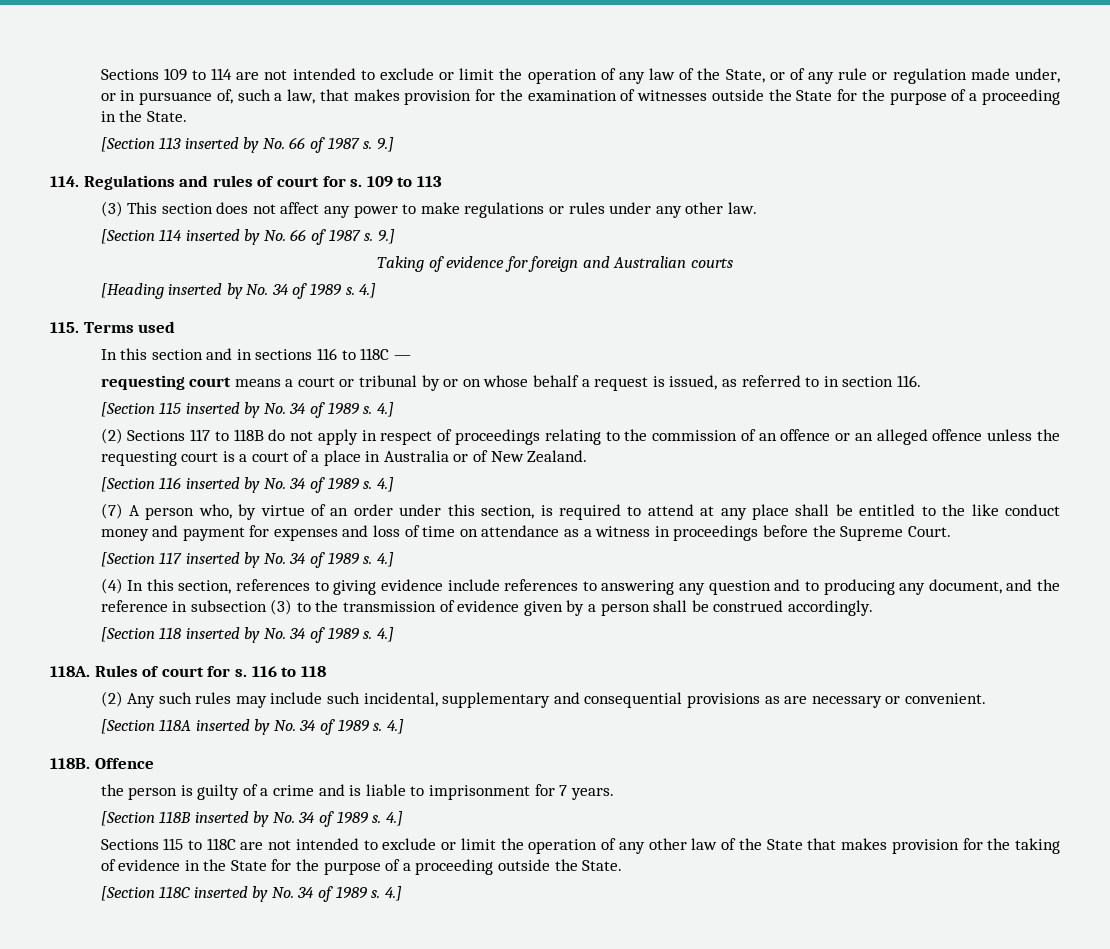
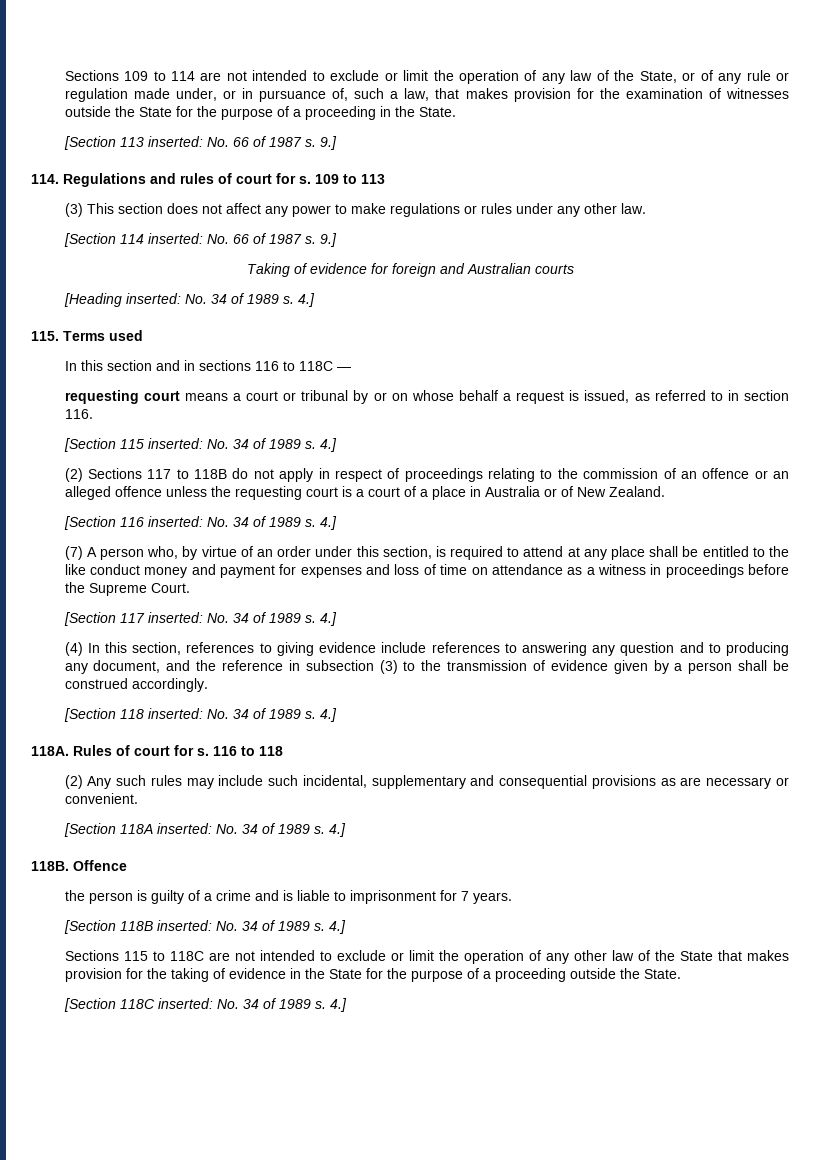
[184,137,260,153] inserted by -> [147,136,203,147] inserted:
[185,229,261,245] inserted by -> [147,233,203,244] inserted:
[168,283,243,299] inserted by -> [125,293,181,304] inserted:
[185,402,261,418] inserted by -> [147,438,203,449] inserted:
[185,477,261,493] inserted by -> [147,516,203,527] inserted:
[185,552,261,568] inserted by -> [147,612,203,623] inserted:
[185,627,261,643] inserted by -> [147,708,203,719] inserted:
[195,719,271,735] inserted by -> [156,823,212,834] inserted:
[194,811,270,827] inserted by -> [156,920,212,931] inserted:
[193,886,269,902] inserted by -> [157,998,213,1009] inserted:

